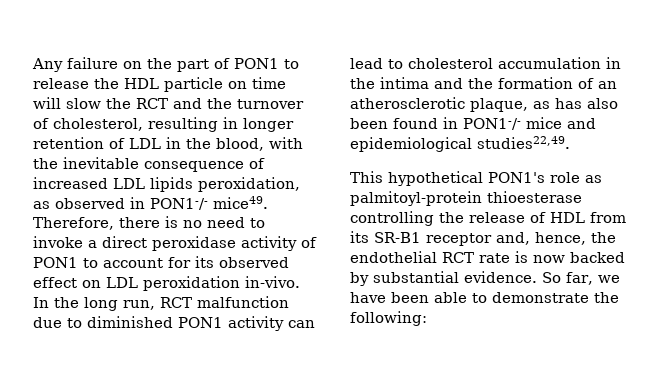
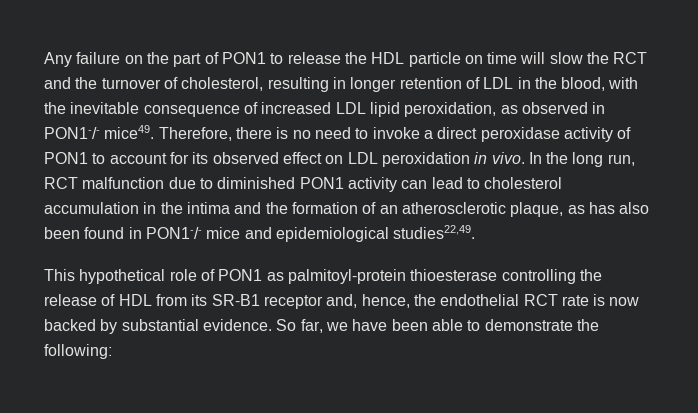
[150,177,193,192] lipids -> [369,102,400,117] lipid
[245,276,300,288] in-vivo. -> [474,152,525,164] in vivo.
[488,172,580,183] PON1's role -> [169,269,263,281] role of PON1

